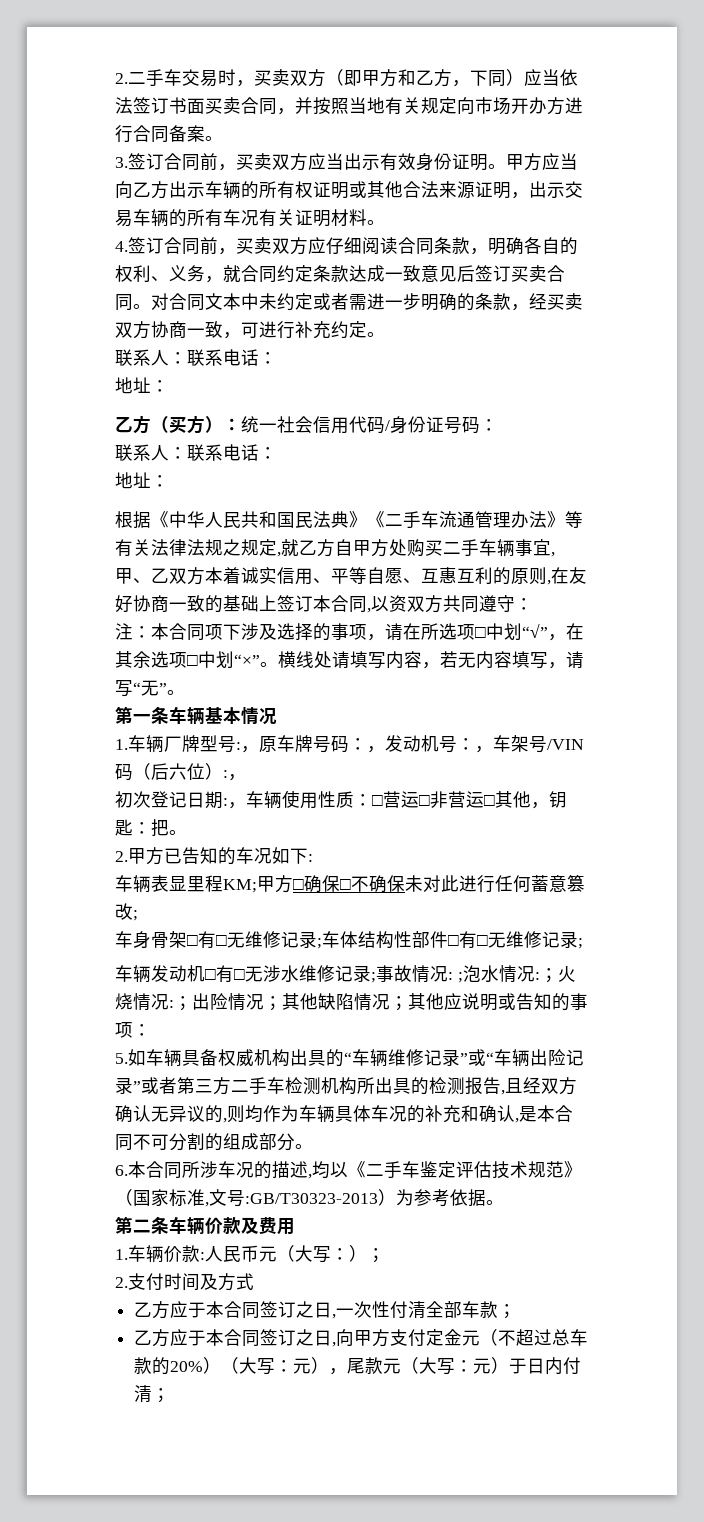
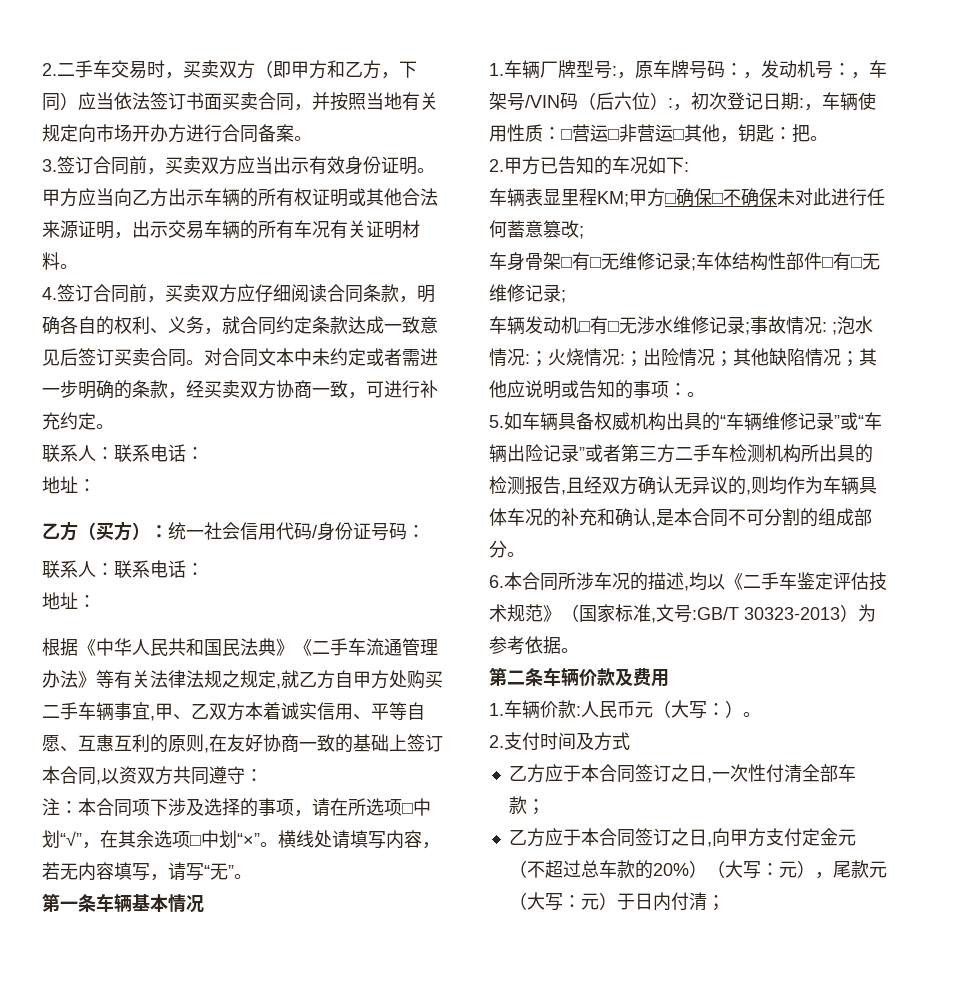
(246, 777) // -> (691, 107) none
(151, 1030) none -> [687,392,705,397] 。
[245,1193,378,1204] :GB/T30323-2013 -> [692,607,840,620] :GB/T 30323-2013
[367,1248,385,1263] ； -> [743,712,761,717] 。

